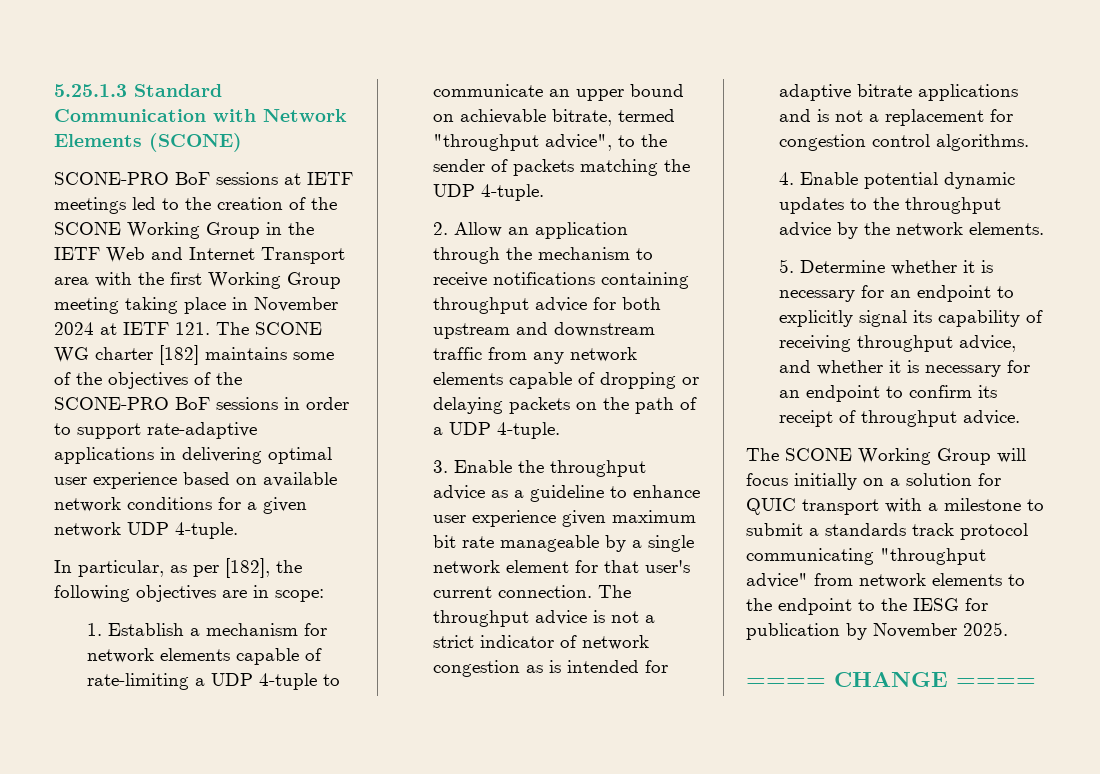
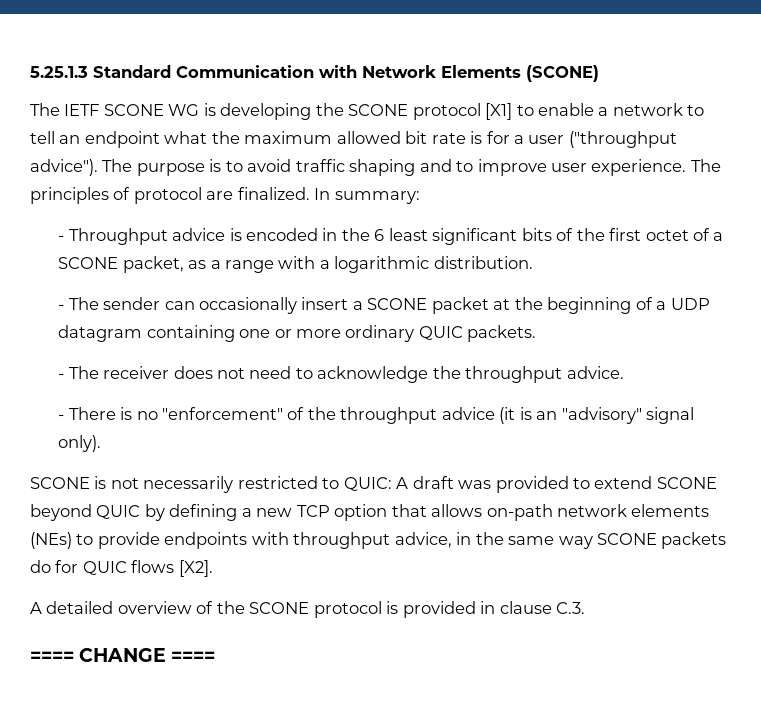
[54,172,353,185] [54,197,337,214] [54,222,314,239] [54,247,345,264] [54,272,341,289] [54,297,338,314] [54,322,322,335] [54,345,334,365] [54,372,242,389] [54,397,349,410] [54,422,257,439] [54,447,332,464] [54,472,337,489] [54,497,307,514] [54,522,238,539] [54,558,302,578] [54,585,324,602] [86,623,327,636] [86,648,322,665] [86,673,340,690] [432,84,684,101] [432,109,675,126] [432,134,667,151] [432,159,690,176] [432,184,544,201] [432,222,628,239] [432,247,653,264] [432,272,689,289] [432,297,661,314] [432,322,655,339] [432,347,637,364] [432,372,699,389] [432,397,697,414] [432,422,560,439] [432,460,646,477] [432,485,700,502] [432,510,696,527] [432,535,694,552] [432,560,690,575] [432,585,631,598] [432,610,655,627] [432,635,649,650] [432,660,668,677] [778,84,1018,101] [778,109,1013,126] [778,134,1029,151] [778,172,1015,189] [778,197,1001,214] [778,222,1044,239] [778,259,993,275] [778,285,1014,302] [778,310,1043,327] [778,335,1016,352] [778,360,1030,377] [778,385,997,402] [778,410,1020,427] [746,448,1026,465] [746,473,1001,490] [746,498,1044,515] [746,523,1028,540] [746,548,986,565] [746,573,1025,588] [746,598,988,615] [746,622,1008,640] SCONE-PRO BoF sessions at IETF meetings led to the creation of the SCONE Working Group in the IETF Web and Internet Transport area with the first Working Group meeting taking place in November 2024 at IETF 121. The SCONE WG charter [182] maintains some of the objectives of the SCONE-PRO BoF sessions in order to support rate-adaptive applications in delivering optimal user experience based on available network conditions for a given network UDP 4-tuple. // In particular, as per [182], the following objectives are in scope: // 1. Establish a mechanism for network elements capable of rate-limiting a UDP 4-tuple to communicate an upper bound on achievable bitrate, termed "throughput advice", to the sender of packets matching the UDP 4-tuple. // 2. Allow an application through the mechanism to receive notifications containing throughput advice for both upstream and downstream traffic from any network elements capable of dropping or delaying packets on the path of a UDP 4-tuple. // 3. Enable the throughput advice as a guideline to enhance user experience given maximum bit rate manageable by a single network element for that user's current connection. The throughput advice is not a strict indicator of network congestion as is intended for adaptive bitrate applications and is not a replacement for congestion control algorithms. // 4. Enable potential dynamic updates to the throughput advice by the network elements. // 5. Determine whether it is necessary for an endpoint to explicitly signal its capability of receiving throughput advice, and whether it is necessary for an endpoint to confirm its receipt of throughput advice. // The SCONE Working Group will focus initially on a solution for QUIC transport with a milestone to submit a standards track protocol communicating "throughput advice" from network elements to the endpoint to the IESG for publication by November 2025. -> [30,103,705,120] [30,131,677,148] [30,159,721,176] [30,187,420,204] [58,228,724,245] [58,256,533,273] [58,297,710,314] [58,325,537,342] [58,366,624,383] [58,407,695,424] [58,435,102,452] [30,476,717,493] [30,504,710,521] [30,532,727,549] [30,560,213,577] [30,601,586,618] The IETF SCONE WG is developing the SCONE protocol [X1] to enable a network to tell an endpoint what the maximum allowed bit rate is for a user ("throughput advice"). The purpose is to avoid traffic shaping and to improve user experience. The principles of protocol are finalized. In summary: // - Throughput advice is encoded in the 6 least significant bits of the first octet of a SCONE packet, as a range with a logarithmic distribution. // - The sender can occasionally insert a SCONE packet at the beginning of a UDP datagram containing one or more ordinary QUIC packets. // - The receiver does not need to acknowledge the throughput advice. // - There is no "enforcement" of the throughput advice (it is an "advisory" signal only). // SCONE is not necessarily restricted to QUIC: A draft was provided to extend SCONE beyond QUIC by defining a new TCP option that allows on-path network elements (NEs) to provide endpoints with throughput advice, in the same way SCONE packets do for QUIC flows [X2]. // A detailed overview of the SCONE protocol is provided in clause C.3.

